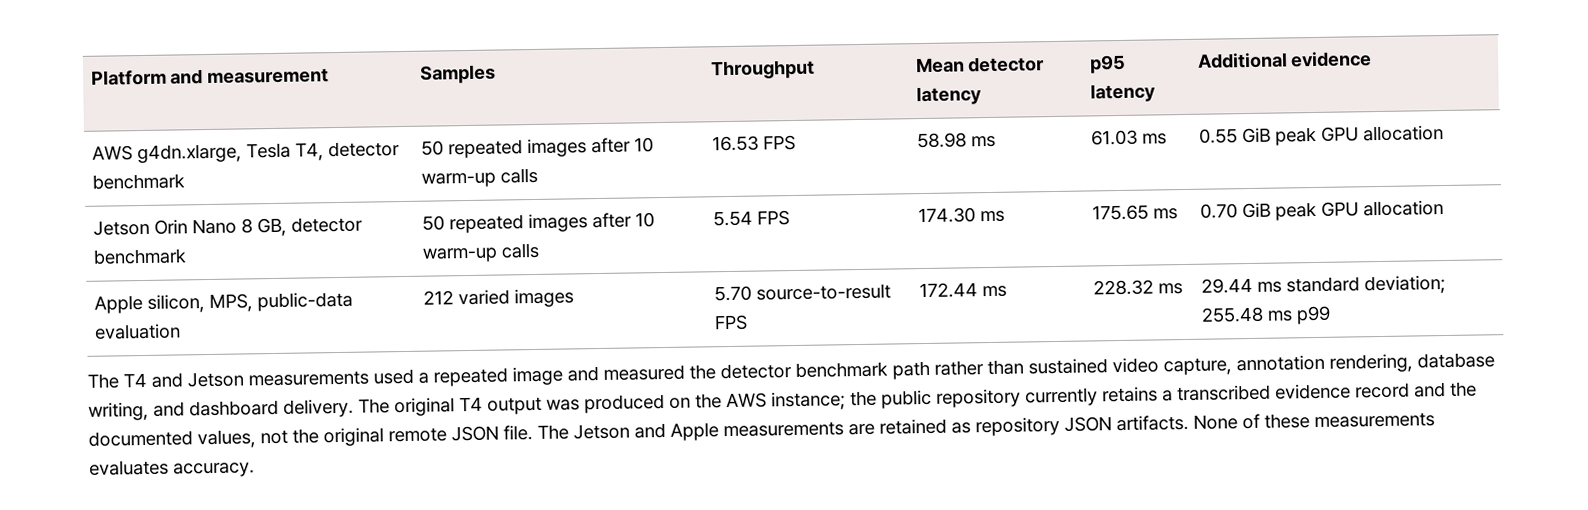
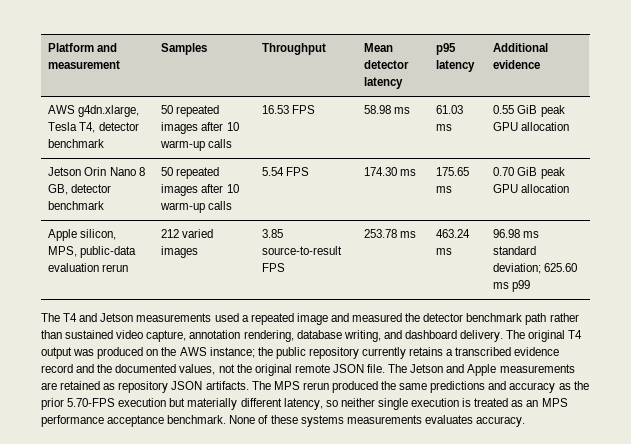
(181, 331) none -> [102,264,129,272] rerun
[713,285,752,302] 5.70 -> [262,229,284,238] 3.85
[918,282,1007,299] [1092,279,1183,296] [1200,277,1253,294] 172.44 ms | 228.32 ms | 29.44 -> [364,229,417,238] [436,229,471,238] [436,248,453,255] [493,229,521,238] 253.78 ms | 463.24 ms | 96.98
[1200,306,1264,323] 255.48 -> [544,263,578,272] 625.60
(1189, 423) none -> [251,381,589,393] [41,398,568,410] [41,415,227,427] The MPS rerun produced the same predictions and accuracy as the prior 5.70-FPS execution but materially different latency, so neither single execution is treated as an MPS performance acceptance benchmark.
(1310, 421) none -> [300,415,344,427] systems

